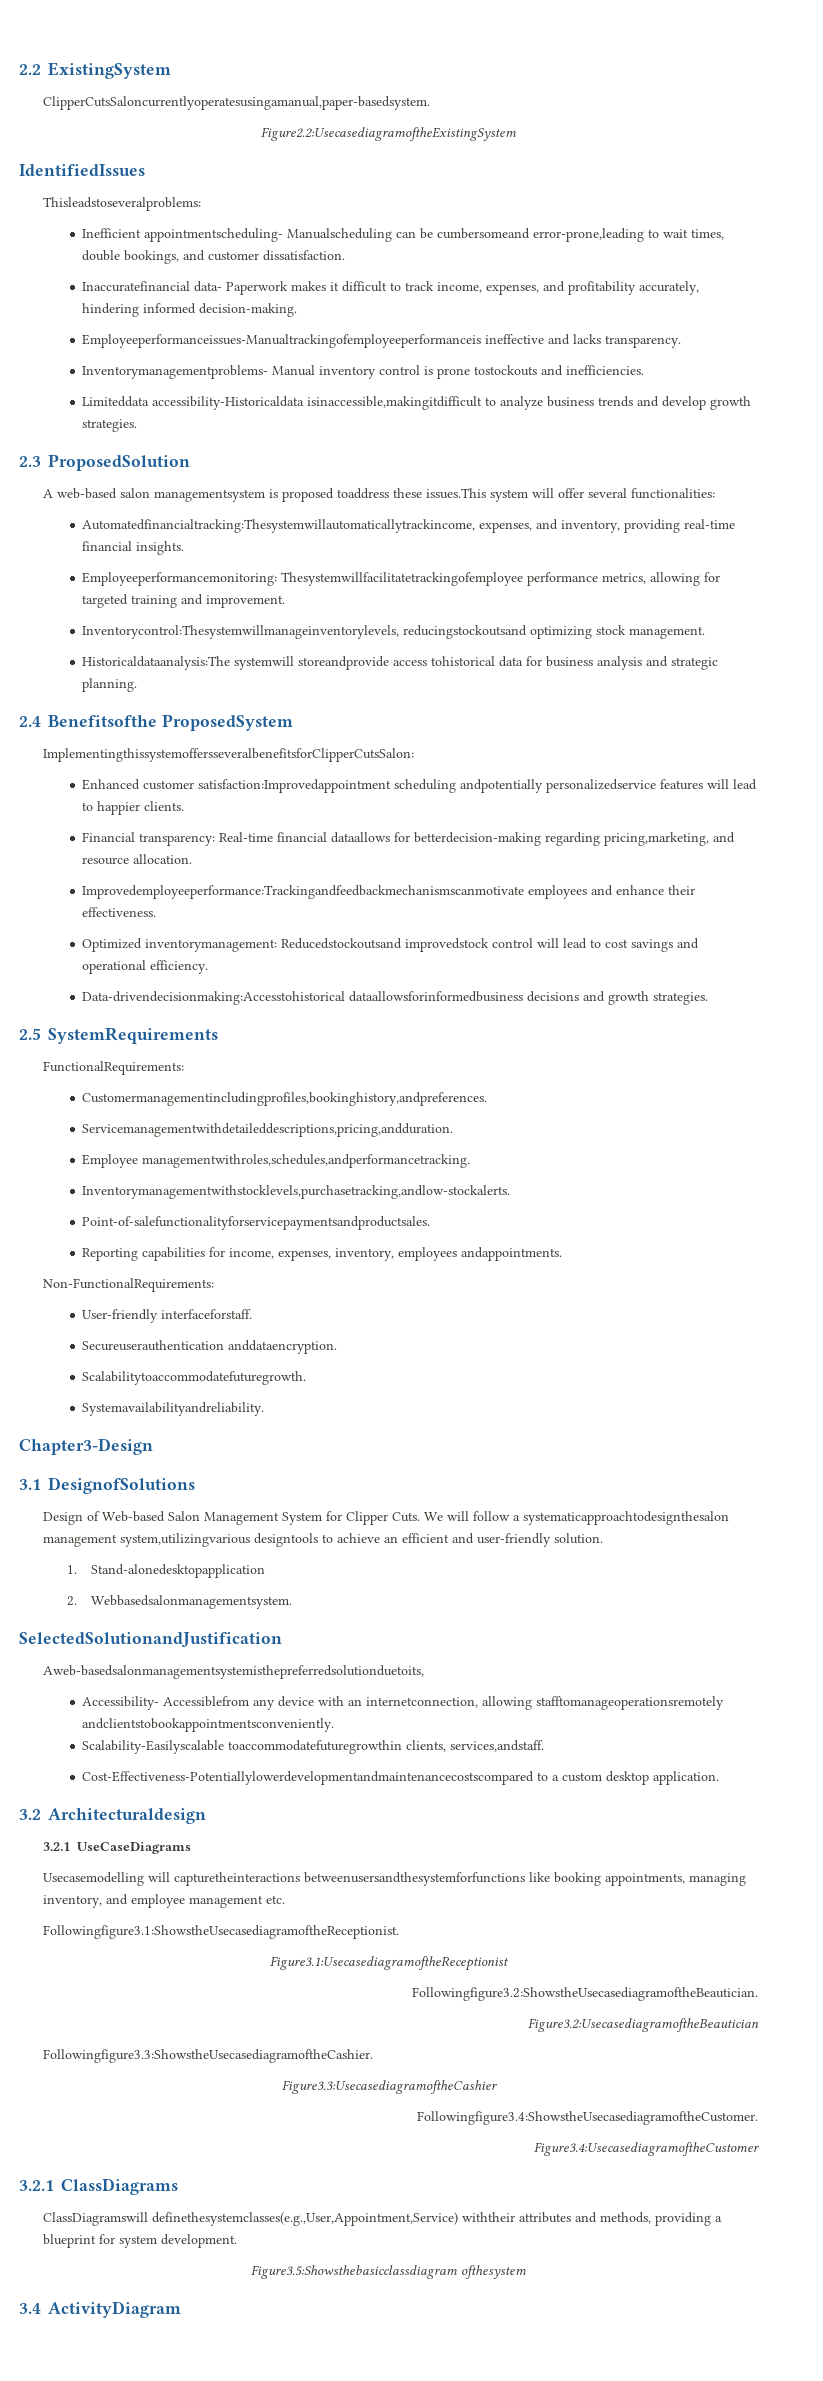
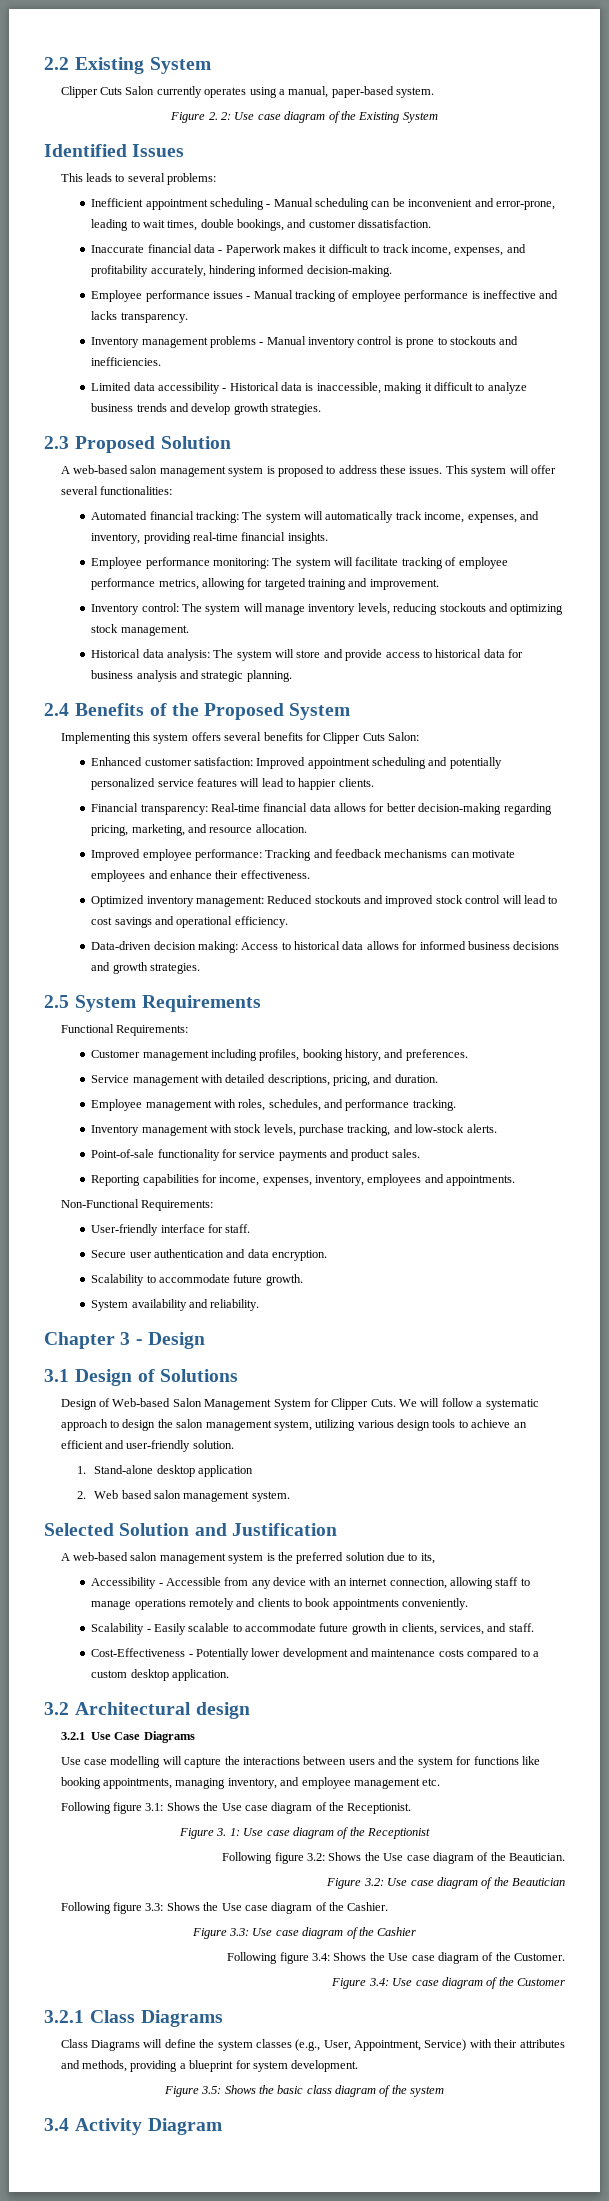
[48,62,171,79] [42,96,430,110] [261,127,516,141] [19,164,145,176] [42,197,201,211] [82,228,645,242] ExistingSystem // ClipperCutsSaloncurrentlyoperatesusingamanual,paper-basedsystem. // Figure2.2:UsecasediagramoftheExistingSystem // IdentifiedIssues // Thisleadstoseveralproblems: // Inefficient appointmentscheduling- Manualscheduling can be cumbersomeand error-prone,leading -> [75,57,211,74] [60,86,435,98] [170,111,438,123] [44,144,185,157] [60,173,217,185] [91,198,555,210] [91,219,129,231] Existing System // Clipper Cuts Salon currently operates using a manual, paper-based system. // Figure 2. 2: Use case diagram of the Existing System // Identified Issues // This leads to several problems: // Inefficient appointment scheduling - Manual scheduling can be inconvenient and error-prone, leading
[82,281,223,292] Inaccuratefinancial data- -> [91,244,223,253] Inaccurate financial data -
[82,334,482,348] Employeeperformanceissues-Manualtrackingofemployeeperformanceis -> [91,290,480,302] Employee performance issues - Manual tracking of employee performance is
[82,365,269,379] Inventorymanagementproblems- -> [91,336,264,348] Inventory management problems -
[474,365,538,376] tostockouts -> [437,336,496,345] to stockouts
[82,396,483,410] Limiteddata accessibility-Historicaldata isinaccessible,makingitdifficult -> [91,382,473,394] Limited data accessibility - Historical data is inaccessible, making it difficult
[48,454,190,471] [42,488,486,502] ProposedSolution // A web-based salon managementsystem is proposed toaddress these issues.This -> [75,436,231,453] [60,465,468,477] Proposed Solution // A web-based salon management system is proposed to address these issues. This
[82,519,476,533] Automatedfinancialtracking:Thesystemwillautomaticallytrackincome, -> [91,511,465,523] Automated financial tracking: The system will automatically track income,
[82,572,524,586] Employeeperformancemonitoring: Thesystemwillfacilitatetrackingofemployee -> [91,557,508,569] Employee performance monitoring: The system will facilitate tracking of employee
[82,625,706,639] [82,656,496,670] Inventorycontrol:Thesystemwillmanageinventorylevels, reducingstockoutsand optimizing stock management. // Historicaldataanalysis:The systemwill storeandprovide access tohistorical -> [91,603,564,615] [91,624,189,636] [91,649,482,661] Inventory control: The system will manage inventory levels, reducing stockouts and optimizing stock management. // Historical data analysis: The system will store and provide access to historical
[48,714,293,731] [42,748,414,762] [82,779,657,793] Benefitsofthe ProposedSystem // ImplementingthissystemoffersseveralbenefitsforClipperCutsSalon: // Enhanced customer satisfaction:Improvedappointment scheduling andpotentially personalizedservice -> [75,703,351,720] [60,732,420,744] [91,757,502,769] [91,778,194,790] Benefits of the Proposed System // Implementing this system offers several benefits for Clipper Cuts Salon: // Enhanced customer satisfaction: Improved appointment scheduling and potentially personalized service
[331,832,736,846] [82,854,193,865] [82,885,525,899] dataallows for betterdecision-making regarding pricing,marketing, and resource allocation. // Improvedemployeeperformance:Trackingandfeedbackmechanismscanmotivate -> [309,803,552,815] [91,824,307,836] [91,849,516,861] data allows for better decision-making regarding pricing, marketing, and resource allocation. // Improved employee performance: Tracking and feedback mechanisms can motivate
[145,938,490,952] inventorymanagement: Reducedstockoutsand improvedstock -> [146,895,463,907] inventory management: Reduced stockouts and improved stock
[82,991,524,1005] Data-drivendecisionmaking:Accesstohistorical dataallowsforinformedbusiness -> [91,941,510,953] Data-driven decision making: Access to historical data allows for informed business
[48,1027,218,1044] [42,1061,184,1075] [82,1092,488,1106] [82,1123,454,1137] [82,1154,471,1168] [82,1185,511,1199] [82,1216,431,1230] SystemRequirements // FunctionalRequirements: // Customermanagementincludingprofiles,bookinghistory,andpreferences. // Servicemanagementwithdetaileddescriptions,pricing,andduration. // Employee managementwithroles,schedules,andperformancetracking. // Inventorymanagementwithstocklevels,purchasetracking,andlow-stockalerts. // Point-of-salefunctionalityforservicepaymentsandproductsales. -> [75,995,261,1012] [60,1024,189,1036] [91,1049,468,1061] [91,1074,438,1086] [91,1099,456,1111] [91,1124,497,1136] [91,1149,420,1161] System Requirements // Functional Requirements: // Customer management including profiles, booking history, and preferences. // Service management with detailed descriptions, pricing, and duration. // Employee management with roles, schedules, and performance tracking. // Inventory management with stock levels, purchase tracking, and low-stock alerts. // Point-of-sale functionality for service payments and product sales.
[461,1247,563,1261] [42,1278,214,1292] [82,1309,253,1323] [82,1340,338,1354] [82,1371,307,1385] [82,1402,265,1416] [19,1438,153,1455] [19,1477,195,1494] andappointments. // Non-FunctionalRequirements: // User-friendly interfaceforstaff. // Secureuserauthentication anddataencryption. // Scalabilitytoaccommodatefuturegrowth. // Systemavailabilityandreliability. // Chapter3-Design // 3.1 DesignofSolutions -> [424,1174,516,1186] [60,1199,214,1211] [91,1224,251,1236] [91,1249,328,1261] [91,1274,303,1286] [91,1299,260,1311] [44,1332,205,1349] [44,1369,238,1386] and appointments. // Non-Functional Requirements: // User-friendly interface for staff. // Secure user authentication and data encryption. // Scalability to accommodate future growth. // System availability and reliability. // Chapter 3 - Design // 3.1 Design of Solutions
[522,1511,729,1525] [42,1533,318,1547] systematicapproachtodesignthesalon management system,utilizingvarious designtools -> [485,1399,539,1410] [60,1419,456,1431] systematic approach to design the salon management system, utilizing various design tools
[90,1564,265,1578] [66,1595,292,1609] [19,1632,282,1648] [42,1665,424,1679] [82,1696,725,1710] [82,1718,335,1732] [82,1740,545,1754] [82,1771,535,1785] Stand-alonedesktopapplication // 2. Webbasedsalonmanagementsystem. // SelectedSolutionandJustification // Aweb-basedsalonmanagementsystemisthepreferredsolutionduetoits, // Accessibility- Accessiblefrom any device with an internetconnection, allowing stafftomanageoperationsremotely andclientstobookappointmentsconveniently. // Scalability-Easilyscalable toaccommodatefuturegrowthin clients, services,andstaff. // Cost-Effectiveness-Potentiallylowerdevelopmentandmaintenancecostscompared -> [94,1465,253,1477] [77,1490,290,1502] [44,1523,337,1536] [60,1552,435,1564] [91,1577,530,1589] [91,1598,469,1610] [91,1623,534,1635] [91,1648,519,1660] Stand-alone desktop application // 2. Web based salon management system. // Selected Solution and Justification // A web-based salon management system is the preferred solution due to its, // Accessibility - Accessible from any device with an internet connection, allowing staff to manage operations remotely and clients to book appointments conveniently. // Scalability - Easily scalable to accommodate future growth in clients, services, and staff. // Cost-Effectiveness - Potentially lower development and maintenance costs compared
[48,1808,206,1824] [42,1842,191,1854] [42,1872,525,1886] Architecturaldesign // 3.2.1 UseCaseDiagrams // Usecasemodelling will capturetheinteractions betweenusersandthesystemforfunctions -> [75,1702,250,1719] [60,1731,195,1743] [60,1756,519,1768] Architectural design // 3.2.1 Use Case Diagrams // Use case modelling will capture the interactions between users and the system for functions
[42,1925,399,1939] [270,1956,509,1971] [412,1987,758,2001] [528,2018,759,2032] [42,2049,373,2063] [281,2080,497,2094] [417,2111,758,2125] [534,2142,759,2156] [19,2178,178,2195] [42,2212,515,2226] Followingfigure3.1:ShowstheUsecasediagramoftheReceptionist. // Figure3.1:UsecasediagramoftheReceptionist // Followingfigure3.2:ShowstheUsecasediagramoftheBeautician. // Figure3.2:UsecasediagramoftheBeautician // Followingfigure3.3:ShowstheUsecasediagramoftheCashier. // Figure3.3:UsecasediagramoftheCashier // Followingfigure3.4:ShowstheUsecasediagramoftheCustomer. // Figure3.4:UsecasediagramoftheCustomer // 3.2.1 ClassDiagrams // ClassDiagramswill definethesystemclasses(e.g.,User,Appointment,Service) withtheir -> [60,1802,412,1814] [179,1827,430,1839] [222,1852,565,1864] [326,1877,565,1889] [60,1902,389,1914] [191,1927,417,1939] [227,1952,565,1964] [331,1977,565,1989] [44,2010,223,2027] [60,2039,518,2051] Following figure 3.1: Shows the Use case diagram of the Receptionist. // Figure 3. 1: Use case diagram of the Receptionist // Following figure 3.2: Shows the Use case diagram of the Beautician. // Figure 3.2: Use case diagram of the Beautician // Following figure 3.3: Shows the Use case diagram of the Cashier. // Figure 3.3: Use case diagram of the Cashier // Following figure 3.4: Shows the Use case diagram of the Customer. // Figure 3.4: Use case diagram of the Customer // 3.2.1 Class Diagrams // Class Diagrams will define the system classes (e.g., User, Appointment, Service) with their
[251,2265,526,2279] Figure3.5:Showsthebasicclassdiagram ofthesystem -> [163,2085,445,2097] Figure 3.5: Shows the basic class diagram of the system
[48,2301,181,2318] ActivityDiagram -> [75,2118,222,2135] Activity Diagram

